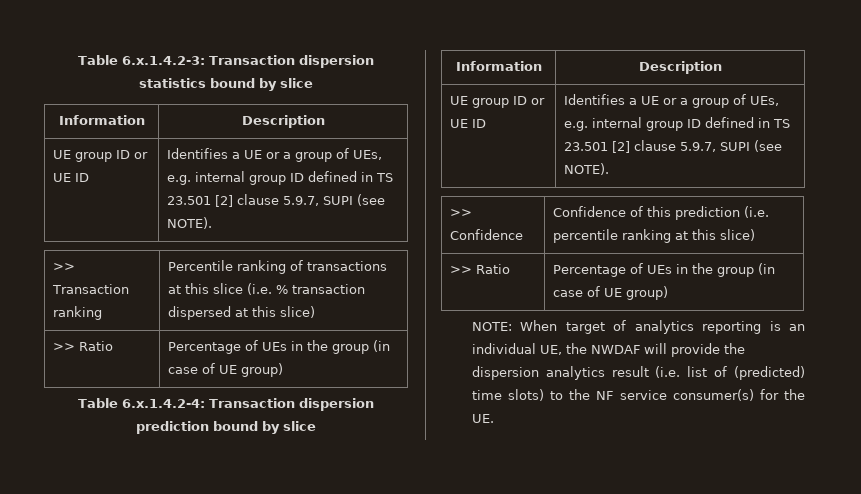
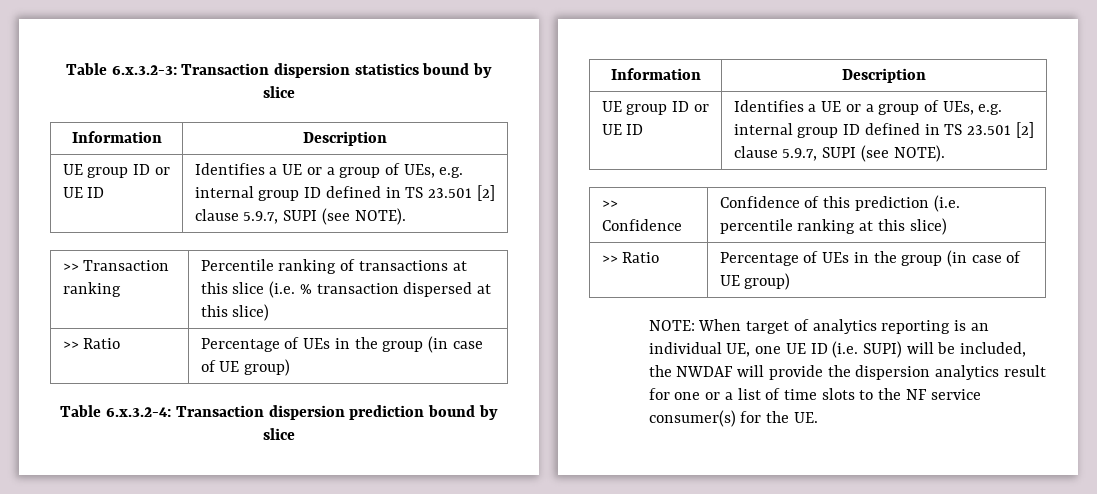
[78,55,205,65] Table 6.x.1.4.2-3: -> [65,63,177,75] Table 6.x.3.2-3:
[122,399,205,408] 6.x.1.4.2-4: -> [106,407,172,417] 6.x.3.2-4:
(562, 350) none -> [755,341,1027,358] one UE ID (i.e. SUPI) will be included,
[655,366,805,380] [471,389,544,401] (i.e. list of (predicted) time slots) -> [648,388,855,400] for one or a list of time slots

